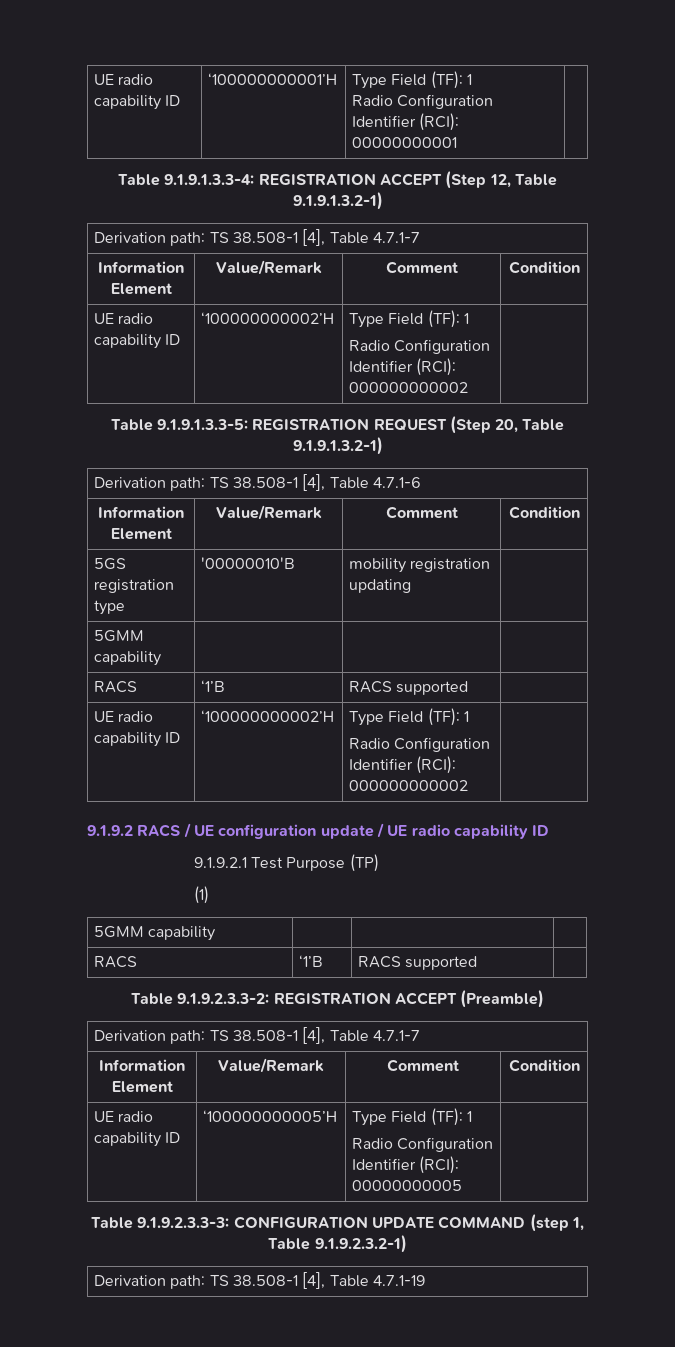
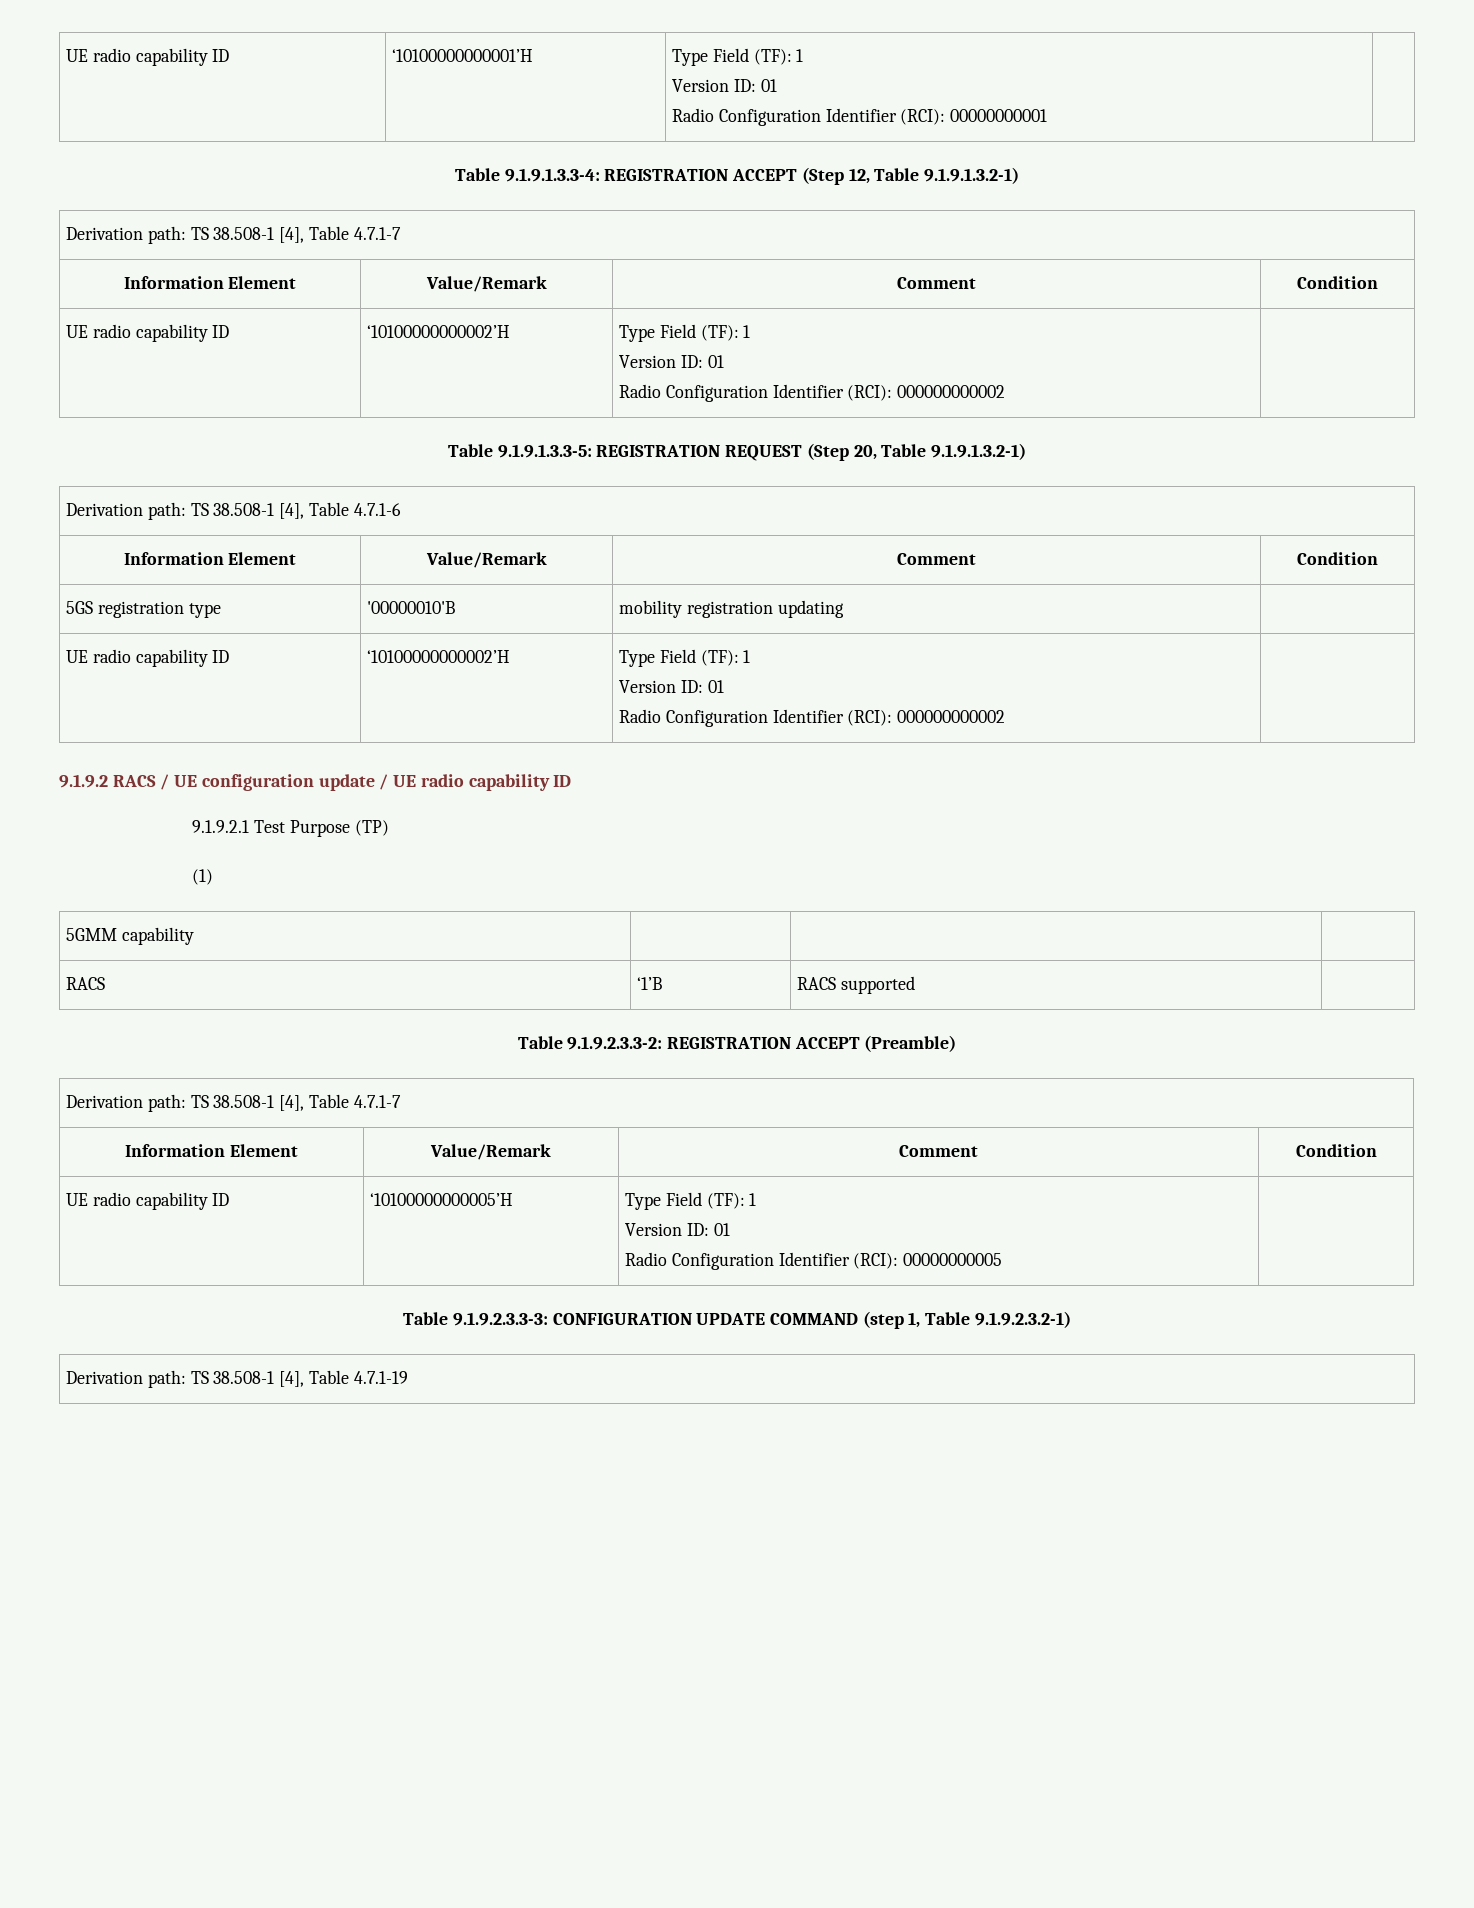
[94,74,154,85] [94,95,181,110] [208,73,338,85] [352,71,473,89] UE radio capability ID | ‘100000000001’H | Type Field (TF): 1 -> [66,48,230,66] [392,49,534,62] [672,48,804,66] [672,79,777,92] UE radio capability ID | ‘10100000000001’H | Type Field (TF): 1 // Version ID: 01
[201,312,335,324] [349,310,470,328] ‘100000000002’H | Type Field (TF): 1 -> [367,325,511,338] [619,324,751,342] [619,355,724,368] ‘10100000000002’H | Type Field (TF): 1 // Version ID: 01
[94,630,145,642] [94,651,162,666] [94,681,138,693] [201,680,226,692] [349,681,469,695] [94,711,154,722] [94,732,181,747] [201,710,335,722] [349,708,470,726] // 5GMM capability | | | // RACS | ‘1’B | RACS supported | // UE radio capability ID | ‘100000000002’H | Type Field (TF): 1 -> [66,649,230,667] [367,650,511,663] [619,649,751,667] [619,680,724,693] // UE radio capability ID | ‘10100000000002’H | Type Field (TF): 1 // Version ID: 01
[203,1110,338,1122] [352,1108,473,1126] ‘100000000005’H | Type Field (TF): 1 -> [370,1193,514,1206] [625,1192,757,1210] [625,1223,730,1236] ‘10100000000005’H | Type Field (TF): 1 // Version ID: 01

